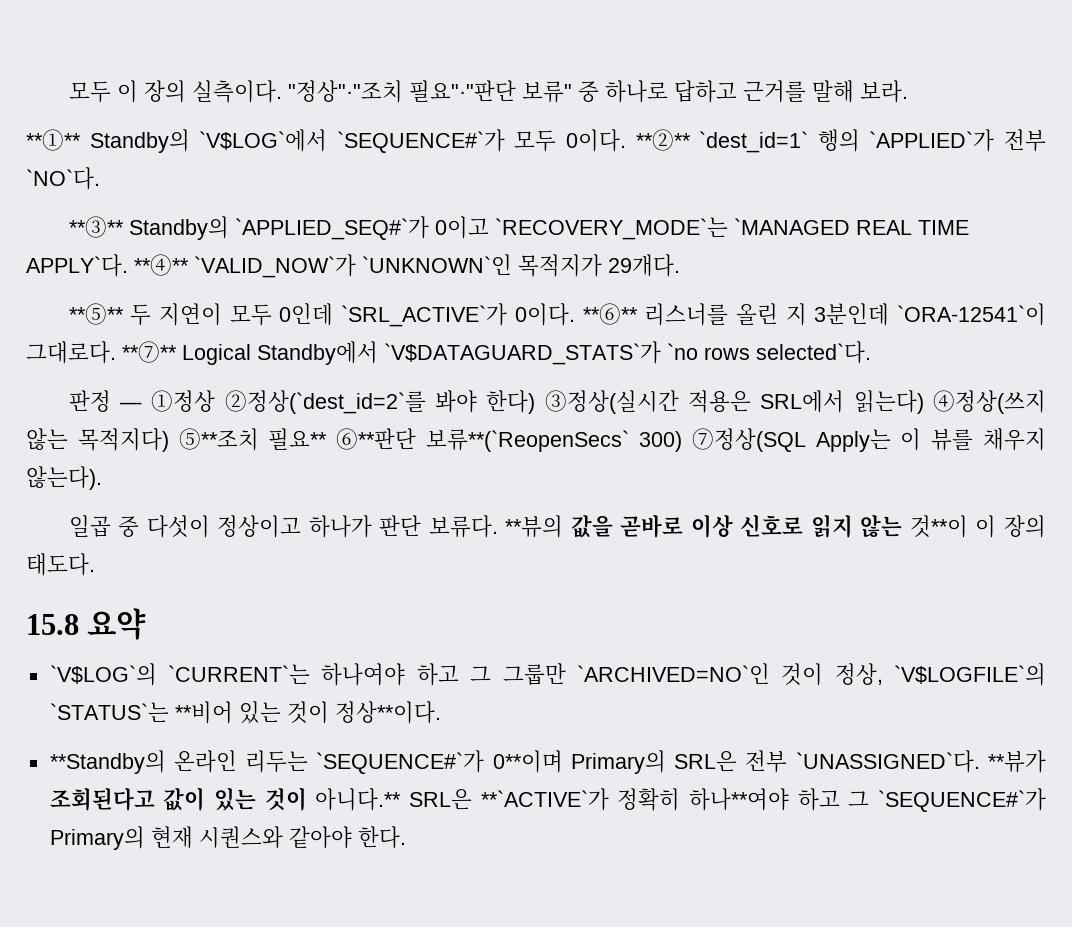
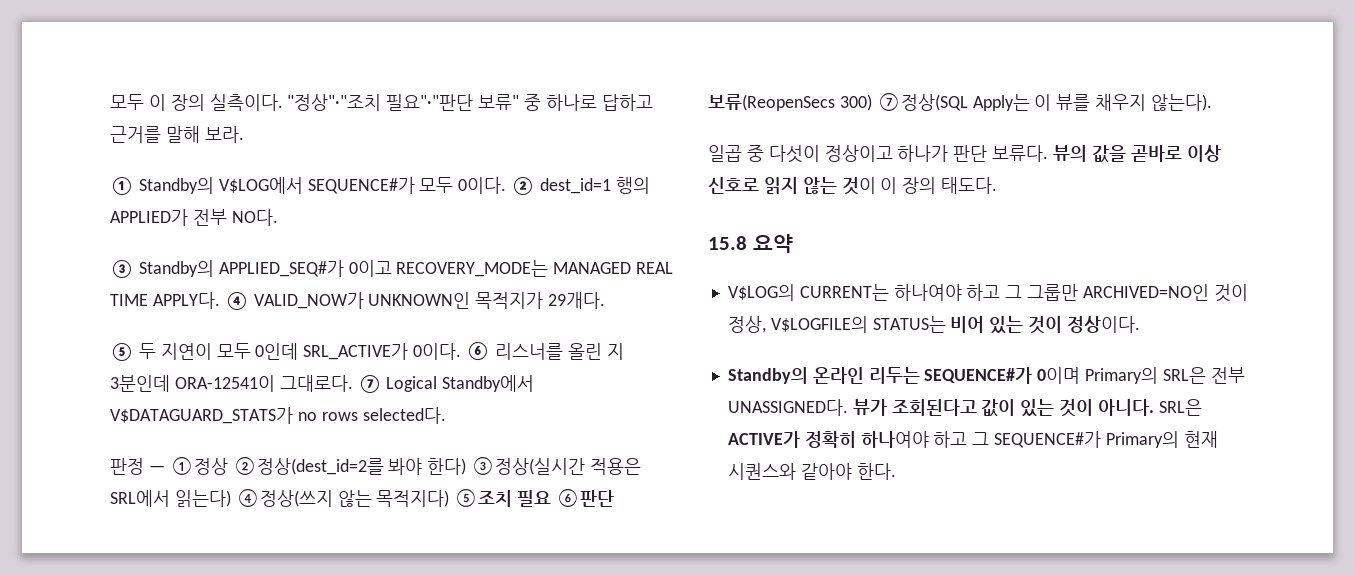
[26,129,1047,153] [26,167,100,190] [68,216,969,240] [26,254,512,278] **①** Standby의 `V$LOG`에서 `SEQUENCE#`가 모두 0이다. **②** `dest_id=1` 행의 `APPLIED`가 전부 `NO`다. // **③** Standby의 `APPLIED_SEQ#`가 0이고 `RECOVERY_MODE`는 `MANAGED REAL TIME APPLY`다. **④** `VALID_NOW`가 `UNKNOWN`인 -> [110,177,650,195] [110,209,278,226] [110,260,674,278] [110,292,471,310] ① Standby의 V$LOG에서 SEQUENCE#가 모두 0이다. ② dest_id=1 행의 APPLIED가 전부 NO다. // ③ Standby의 APPLIED_SEQ#가 0이고 RECOVERY_MODE는 MANAGED REAL TIME APPLY다. ④ VALID_NOW가 UNKNOWN인
[68,303,124,325] **⑤** -> [110,343,134,361] ⑤
[341,303,638,327] `SRL_ACTIVE`가 0이다. **⑥** -> [303,342,491,361] SRL_ACTIVE가 0이다. ⑥
[896,303,1046,326] [26,341,871,365] `ORA-12541`이 그대로다. **⑦** Logical Standby에서 `V$DATAGUARD_STATS`가 `no rows selected`다. -> [174,375,535,393] [110,407,446,424] ORA-12541이 그대로다. ⑦ Logical Standby에서 V$DATAGUARD_STATS가 no rows selected다.
[224,390,426,414] ②정상(`dest_id=2`를 -> [232,456,384,475] ②정상(dest_id=2를
[178,428,630,452] ⑤**조치 필요** ⑥**판단 보류**(`ReopenSecs` -> [454,488,615,507] [708,94,835,111] ⑤조치 필요 ⑥판단 보류(ReopenSecs
[505,515,564,538] **뷰의 -> [1053,145,1088,162] 뷰의
[909,515,968,538] 것**이 -> [841,177,876,195] 것이
[49,663,311,686] `V$LOG`의 `CURRENT`는 -> [727,284,889,301] V$LOG의 CURRENT는
[576,663,770,684] `ARCHIVED=NO`인 -> [1082,284,1209,301] ARCHIVED=NO인
[894,663,1046,686] [49,701,441,724] [49,750,563,774] `V$LOGFILE`의 `STATUS`는 **비어 있는 것이 정상**이다. // **Standby의 온라인 리두는 `SEQUENCE#`가 0**이며 -> [770,316,1140,334] [727,367,1081,384] V$LOGFILE의 STATUS는 비어 있는 것이 정상이다. // Standby의 온라인 리두는 SEQUENCE#가 0이며
[795,750,1046,773] `UNASSIGNED`다. **뷰가 -> [727,399,887,416] UNASSIGNED다. 뷰가
[315,788,1046,812] 아니다.** SRL은 **`ACTIVE`가 정확히 하나**여야 하고 그 `SEQUENCE#`가 -> [1097,399,1202,416] [727,431,1102,448] 아니다. SRL은 ACTIVE가 정확히 하나여야 하고 그 SEQUENCE#가

